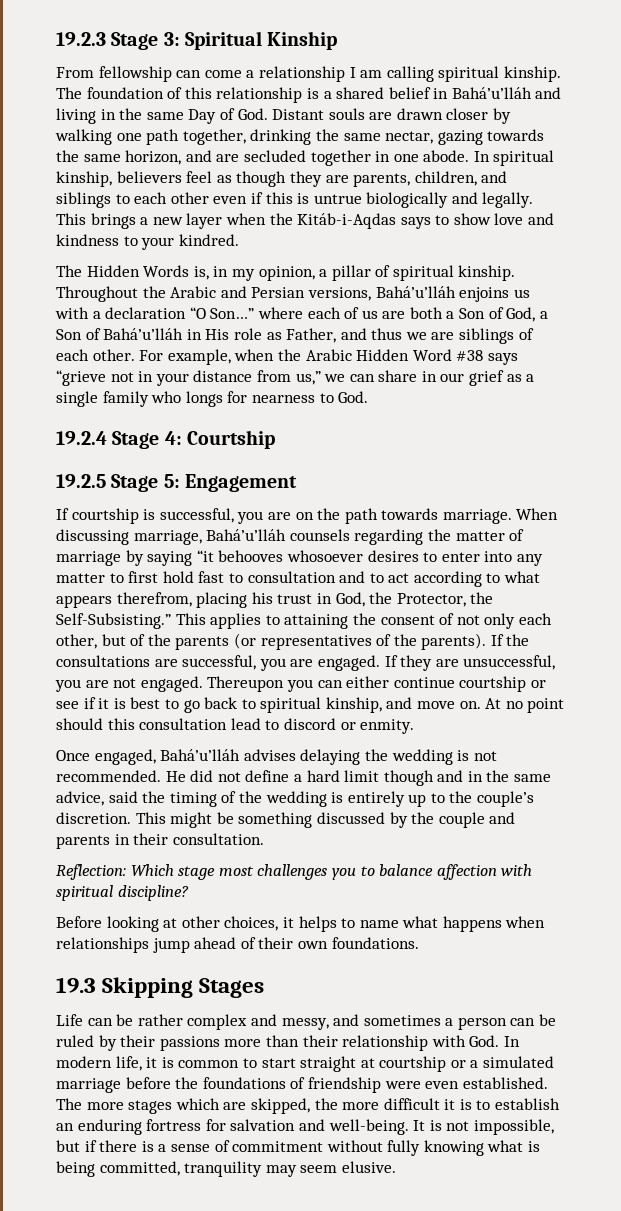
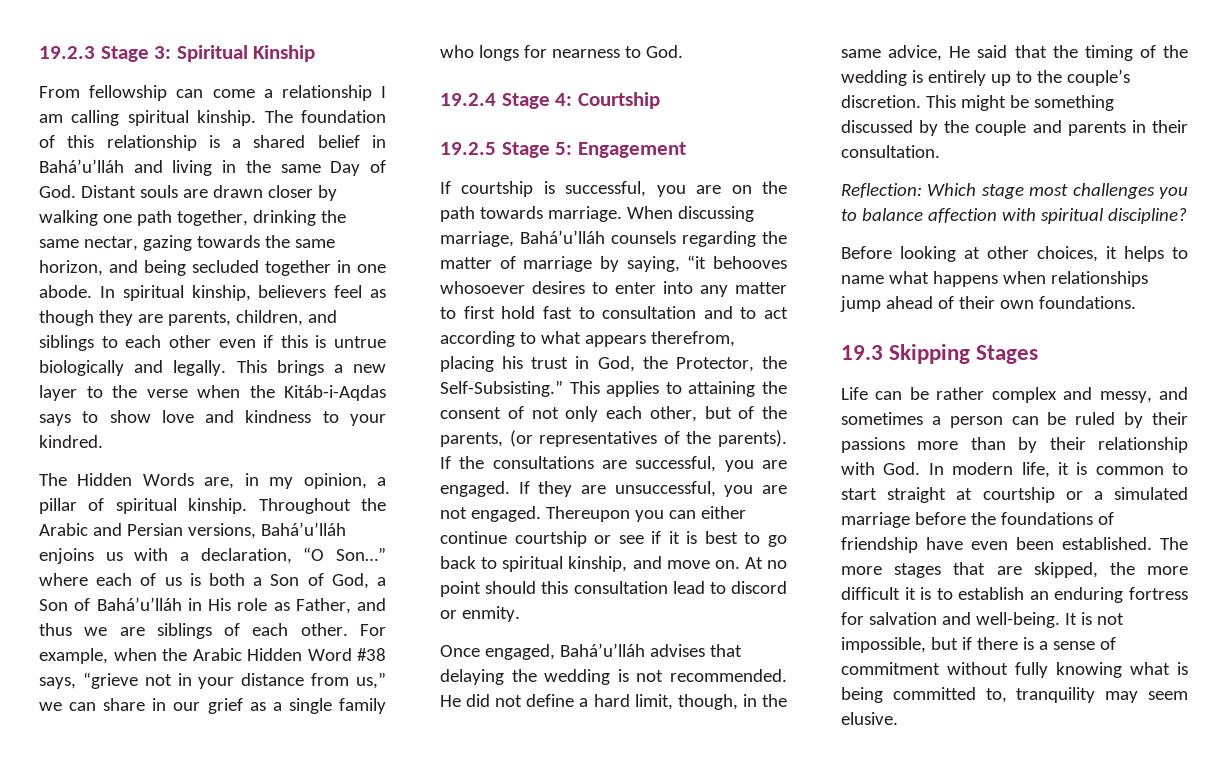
[216,154,240,162] are -> [144,260,186,276] being
(223, 221) none -> [86,385,188,398] to the verse
[193,266,209,280] is, -> [204,477,235,489] are,
[105,307,187,319] declaration -> [200,548,292,564] declaration,
[382,311,406,319] are -> [189,573,201,586] is
[487,353,518,365] says -> [39,677,76,689] says,
[147,551,193,566] saying -> [626,256,680,272] saying,
[175,636,230,650] parents -> [440,432,503,447] parents,
(296, 755) none -> [709,644,742,657] that
[344,770,464,786] limit though and -> [634,694,738,710] limit, though,
[108,791,138,803] said -> [949,45,1047,58] He said that
(299, 1041) none -> [1018,437,1038,453] by
[384,1081,460,1089] were even -> [926,537,1054,550] have even been
[175,1098,220,1110] which -> [953,562,986,575] that
[99,1161,180,1176] committed, -> [892,687,1007,703] committed to,

